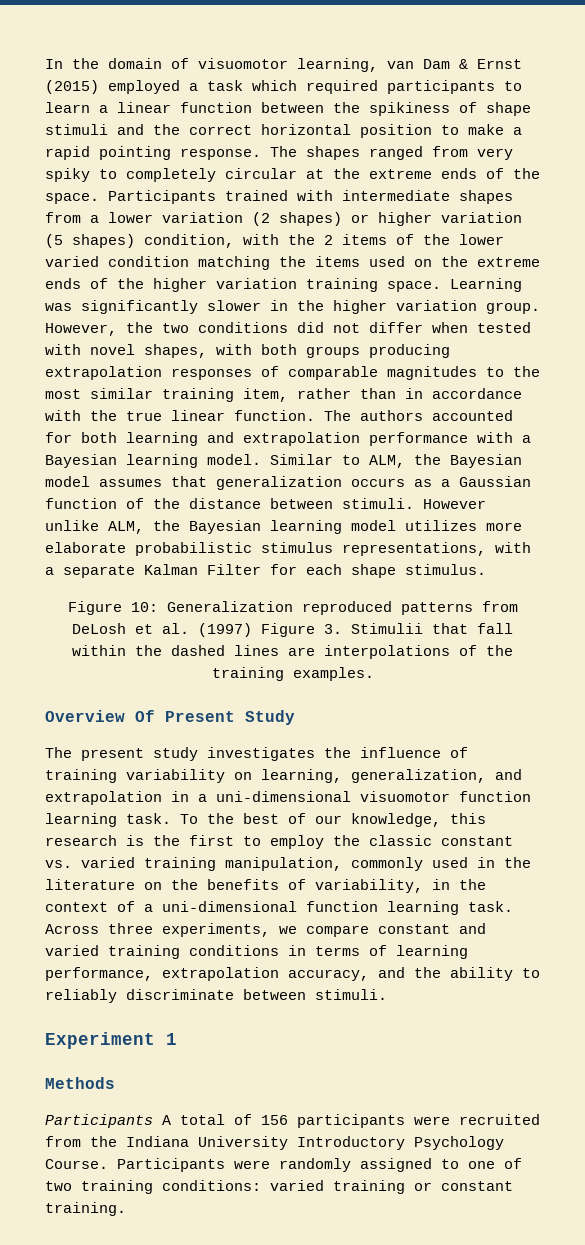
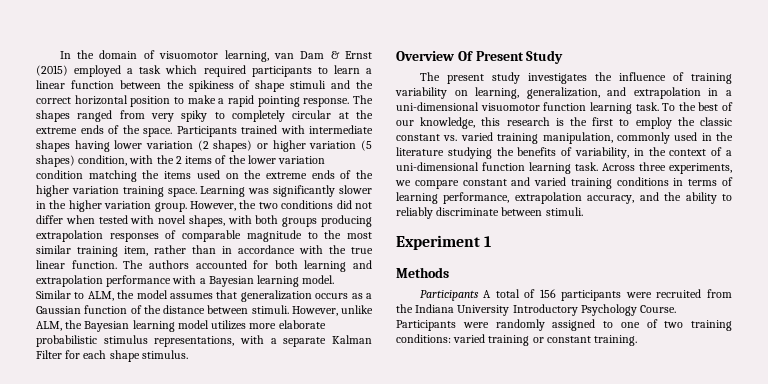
[45,212,99,223] from a -> [74,140,110,152] having
[45,256,99,267] varied -> [278,156,326,164] variation
[387,366,477,380] magnitudes -> [246,230,302,242] magnitude
[450,454,522,468] Bayesian -> (135, 294) none
[423,499,486,509] However -> [291,306,338,316] However,
[67,601,518,615] [72,623,513,637] [72,645,513,659] [211,667,374,681] // Figure 10: Generalization reproduced patterns from DeLosh et al. (1997) Figure 3. Stimulii that fall within the dashed lines are interpolations of the training examples. -> (188, 354) none
[144,882,162,890] on -> [447,147,492,159] studying

